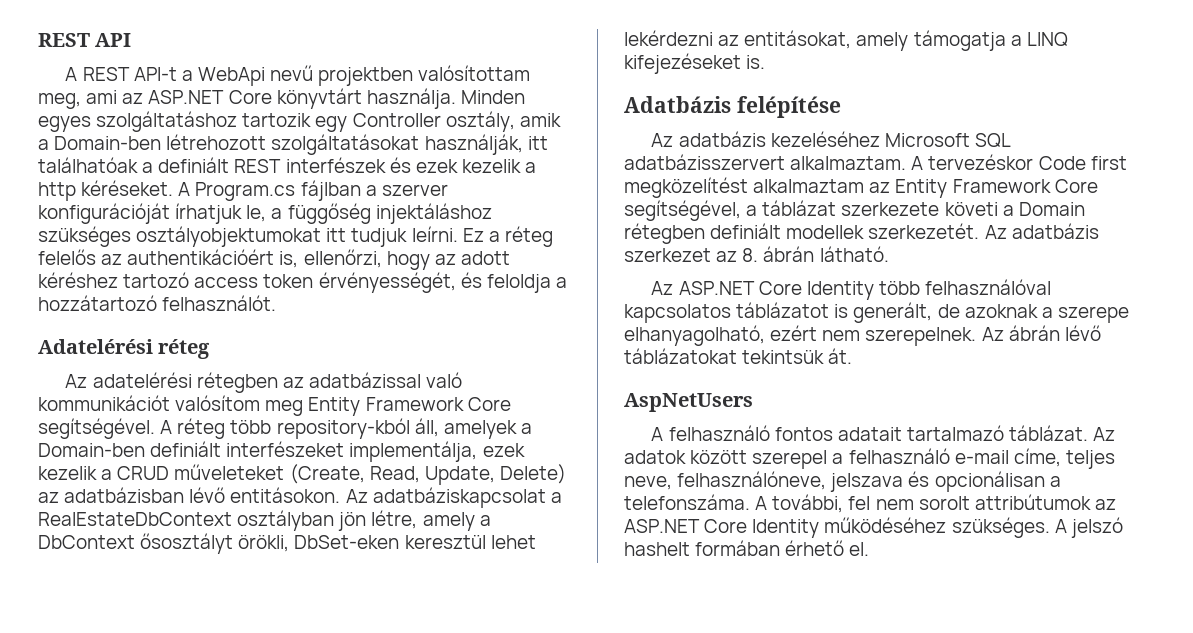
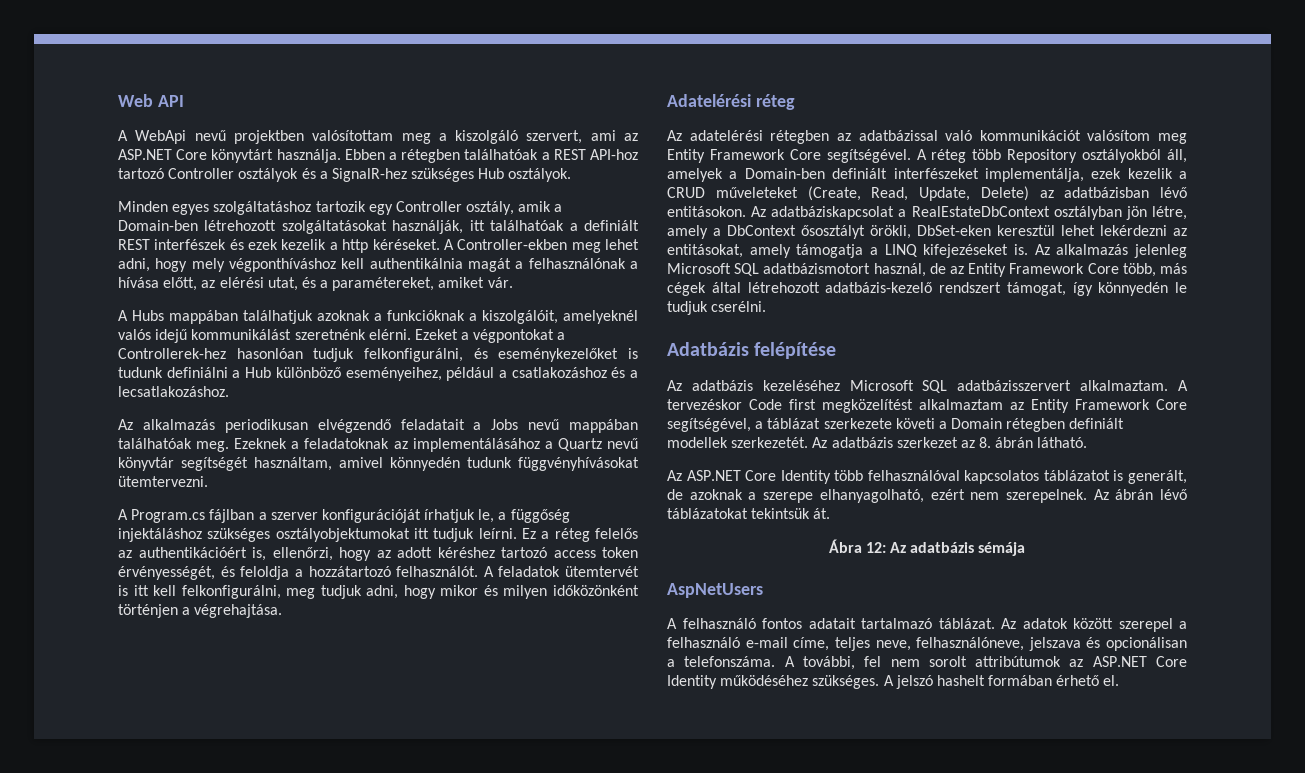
[38,33,90,47] REST -> [118,94,153,107] Web
[82,67,193,81] REST API-t a -> (128, 135) none
[38,93,81,109] meg, -> [401,130,583,144] meg a kiszolgáló szervert,
(456, 98) none -> [344,149,638,163] [118,168,572,182] Ebben a rétegben találhatóak a REST API-hoz tartozó Controller osztályok és a SignalR-hez szükséges Hub osztályok. //
(191, 189) none -> [457,239,640,253] [118,258,638,272] [118,277,513,291] [118,310,638,324] [118,329,566,343] [118,348,638,362] [118,367,638,381] [118,386,229,397] [118,419,638,433] [118,438,638,452] [118,457,639,471] [118,476,208,487] [118,509,128,520] Controller-ekben meg lehet adni, hogy mely végponthíváshoz kell authentikálnia magát a felhasználónak a hívása előtt, az elérési utat, és a paramétereket, amiket vár. // A Hubs mappában találhatjuk azoknak a funkcióknak a kiszolgálóit, amelyeknél valós idejű kommunikálást szeretnénk elérni. Ezeket a végpontokat a Controllerek-hez hasonlóan tudjuk felkonfigurálni, és eseménykezelőket is tudunk definiálni a Hub különböző eseményeihez, például a csatlakozáshoz és a lecsatlakozáshoz. // Az alkalmazás periodikusan elvégzendő feladatait a Jobs nevű mappában találhatóak meg. Ezeknek a feladatoknak az implementálásához a Quartz nevű könyvtár segítségét használtam, amivel könnyedén tudunk függvényhívásokat ütemtervezni. // A
(277, 303) none -> [483,566,639,577] [118,585,639,599] [118,604,283,618] A feladatok ütemtervét is itt kell felkonfigurálni, meg tudjuk adni, hogy mikor és milyen időközönként történjen a végrehajtása.
[276,418,410,439] repository-kból -> [1007,149,1162,163] Repository osztályokból
(766, 62) none -> [1034,244,1187,258] [667,263,1187,277] [667,282,1187,296] [667,301,767,315] Az alkalmazás jelenleg Microsoft SQL adatbázismotort használ, de az Entity Framework Core több, más cégek által létrehozott adatbázis-kezelő rendszert támogat, így könnyedén le tudjuk cserélni.
(853, 356) none -> [828,539,1026,556] // Ábra 12: Az adatbázis sémája

